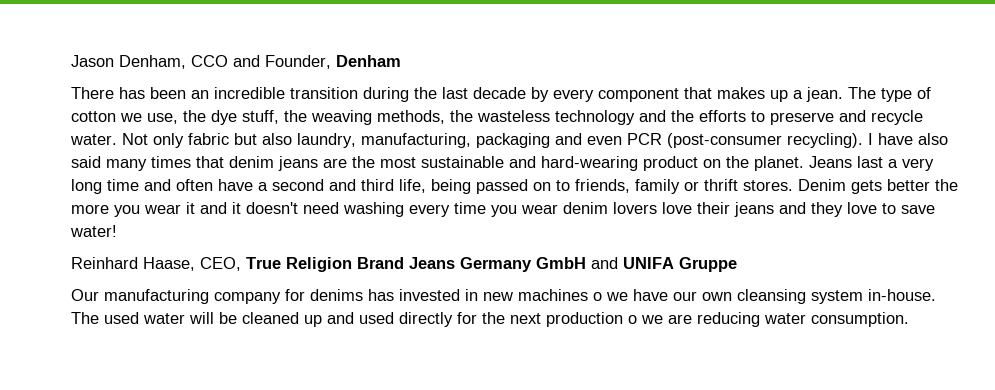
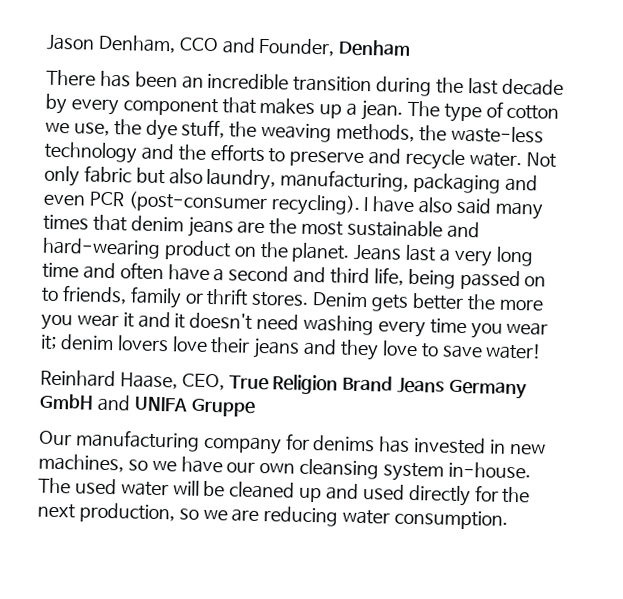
[477,110,550,122] wasteless -> [450,125,544,144] waste-less
(558, 209) none -> [40,334,57,350] it;
[518,289,602,301] machines o -> [38,453,148,473] machines, so
[546,312,637,327] production o -> [78,502,199,524] production, so

